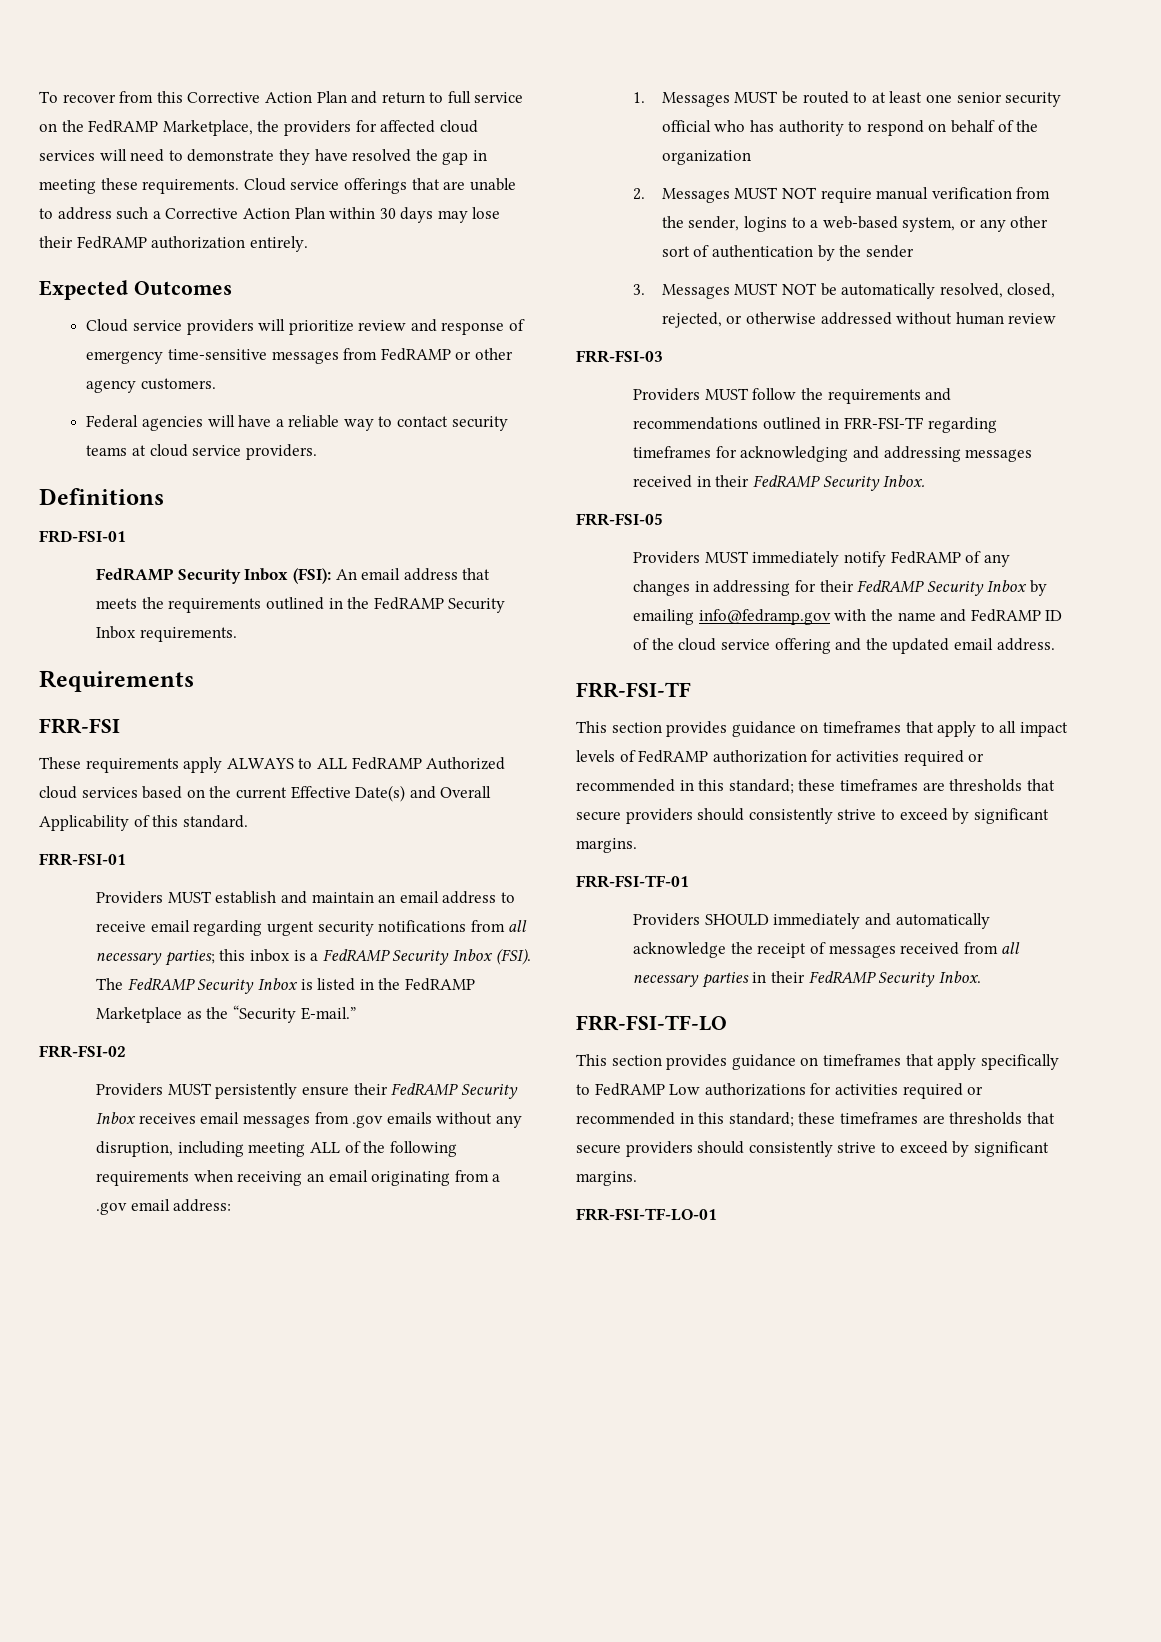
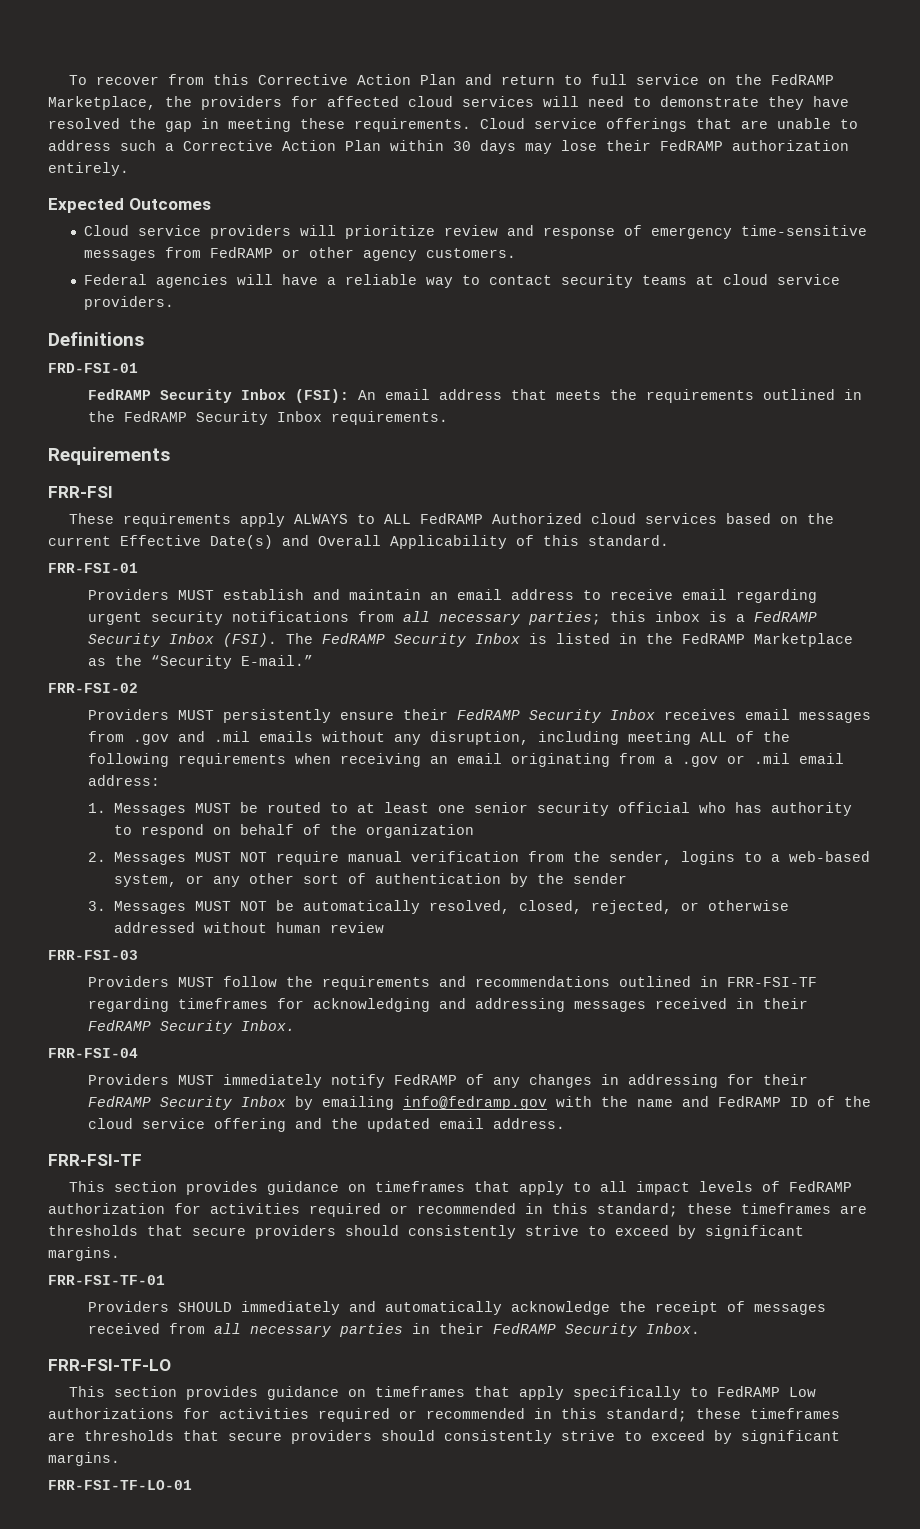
(384, 1121) none -> [178,731,251,742] and .mil
(128, 1208) none -> [727,753,791,764] or .mil
[576,513,663,526] FRR-FSI-05 -> [48,1048,138,1058] FRR-FSI-04

